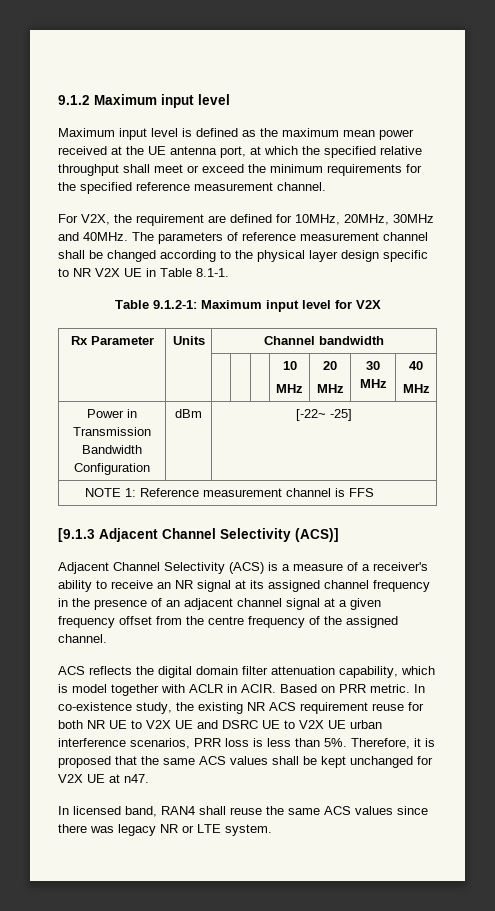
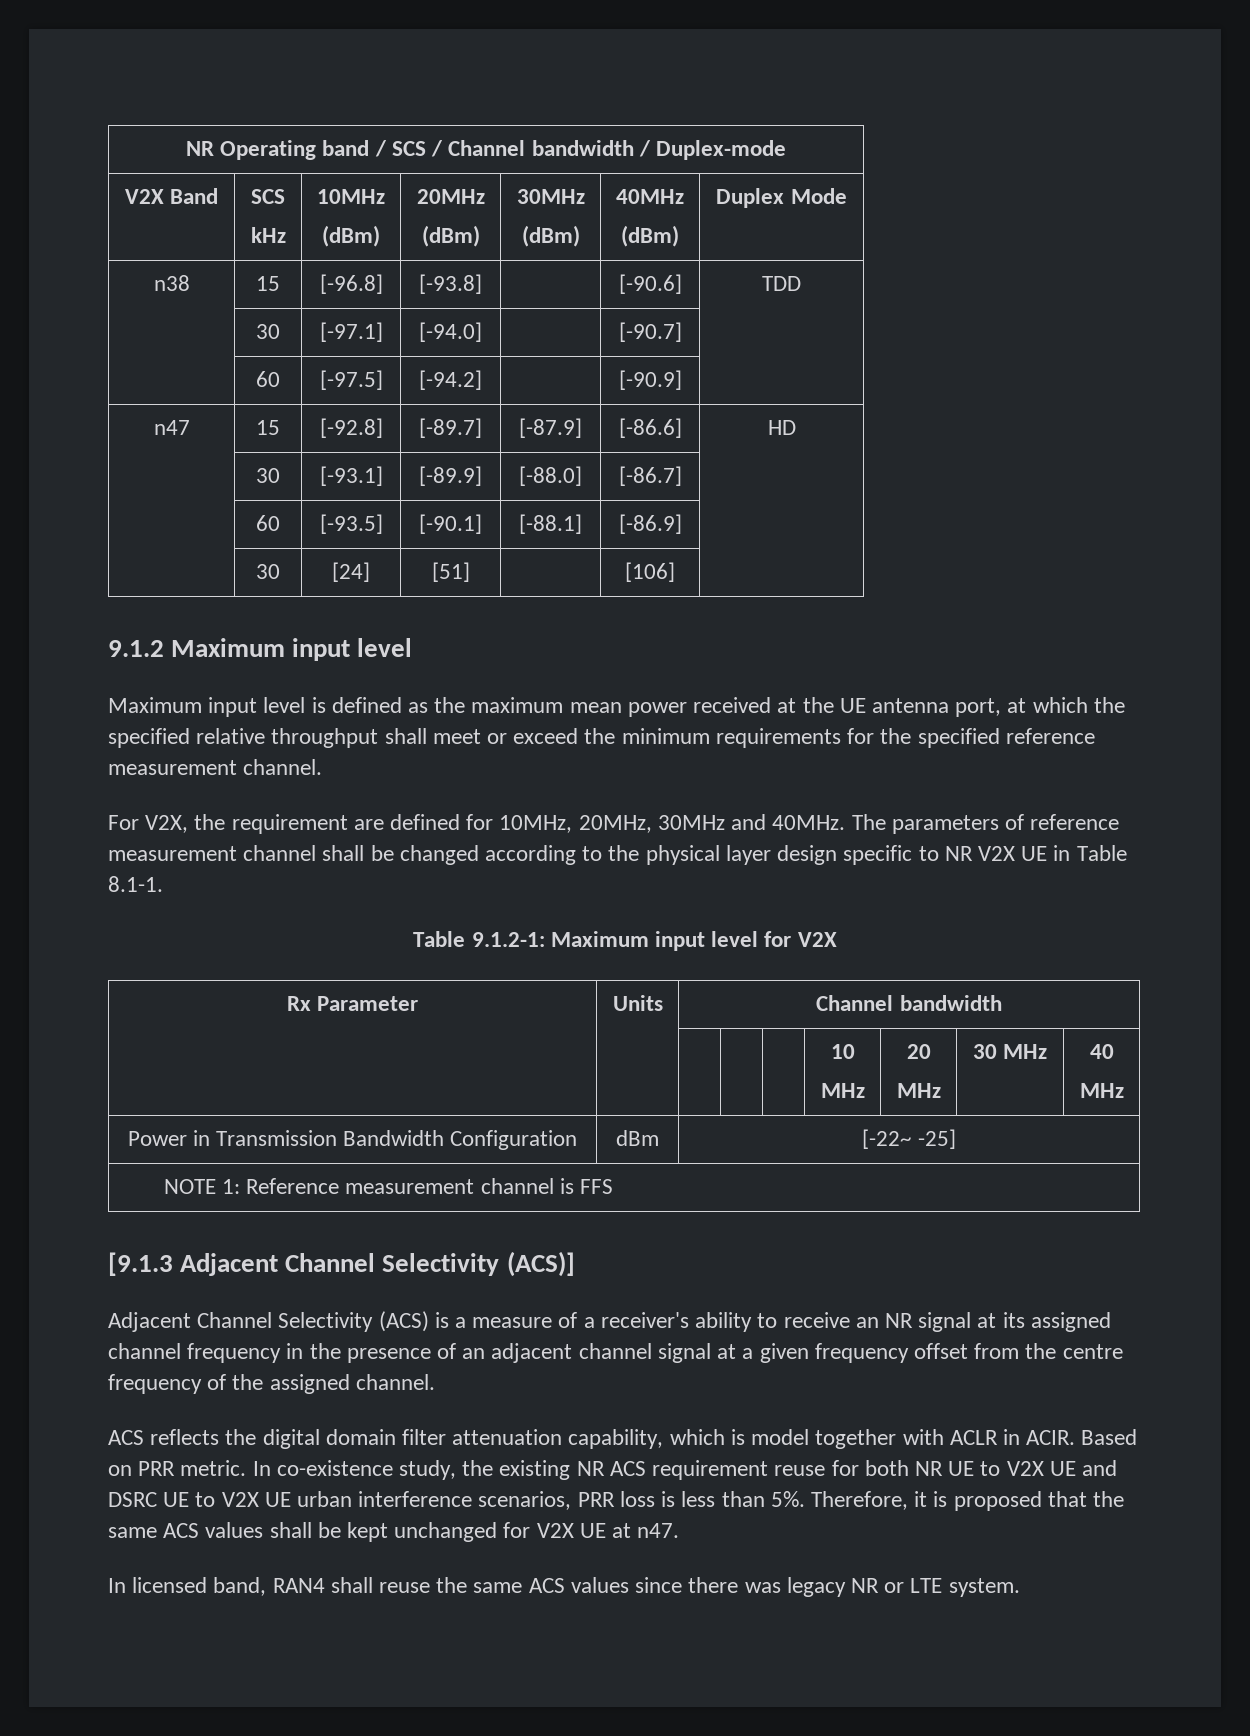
(58, 100) none -> [186,140,786,160] [124,188,219,204] [251,189,285,204] [250,227,286,243] [317,189,385,204] [322,225,380,247] [416,189,485,204] [421,225,480,247] [516,189,585,204] [521,225,580,247] [616,189,684,204] [621,225,679,247] [716,188,847,208] [153,275,190,291] [256,276,280,291] [319,274,383,294] [419,274,482,294] [618,274,682,294] [762,276,801,291] [256,324,280,339] [319,322,383,342] [419,322,482,342] [618,322,682,342] [256,371,280,387] [319,370,383,390] [419,370,482,390] [618,370,682,390] [153,420,190,435] [256,420,280,435] [319,418,383,438] [419,418,482,438] [519,418,582,438] [618,418,682,438] [767,420,796,435] [256,468,280,483] [319,466,383,486] [419,466,482,486] [519,466,582,486] [618,466,682,486] [256,515,280,531] [319,514,383,534] [419,514,482,534] [519,514,582,534] [618,514,682,534] [256,564,280,579] [332,562,370,582] [431,562,470,582] [625,562,675,582] NR Operating band / SCS / Channel bandwidth / Duplex-mode // V2X Band | SCS // kHz | 10MHz // (dBm) | 20MHz // (dBm) | 30MHz // (dBm) | 40MHz // (dBm) | Duplex Mode // n38 | 15 | [-96.8] | [-93.8] | | [-90.6] | TDD // | 30 | [-97.1] | [-94.0] | | [-90.7] | // | 60 | [-97.5] | [-94.2] | | [-90.9] | // n47 | 15 | [-92.8] | [-89.7] | [-87.9] | [-86.6] | HD // | 30 | [-93.1] | [-89.9] | [-88.0] | [-86.7] | // | 60 | [-93.5] | [-90.1] | [-88.1] | [-86.9] | // | 30 | [24] | [51] | | [106] | //

